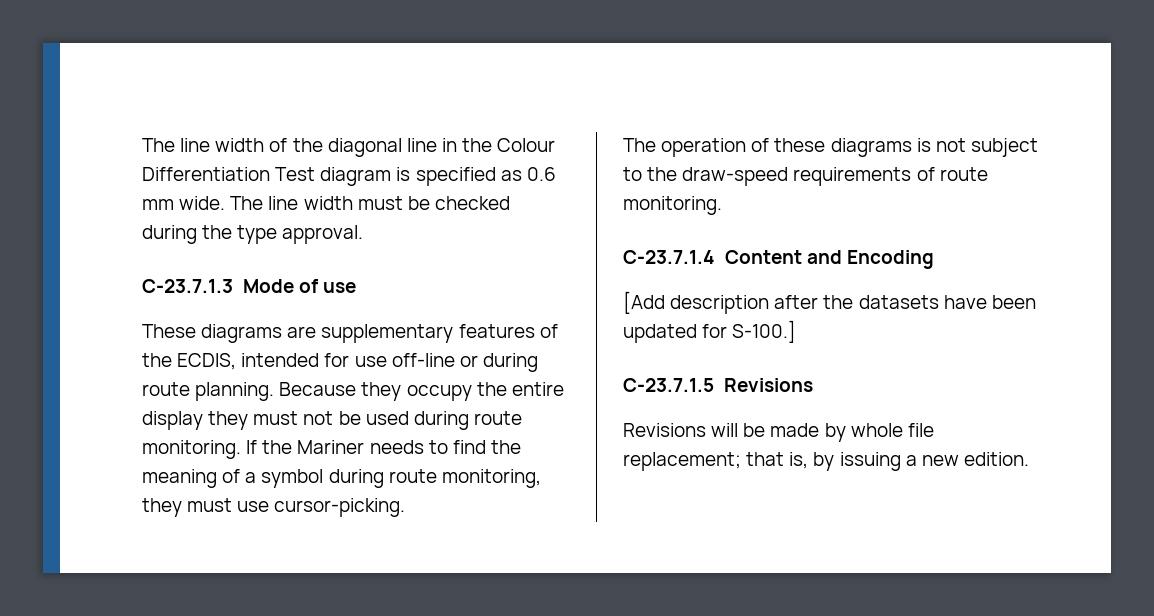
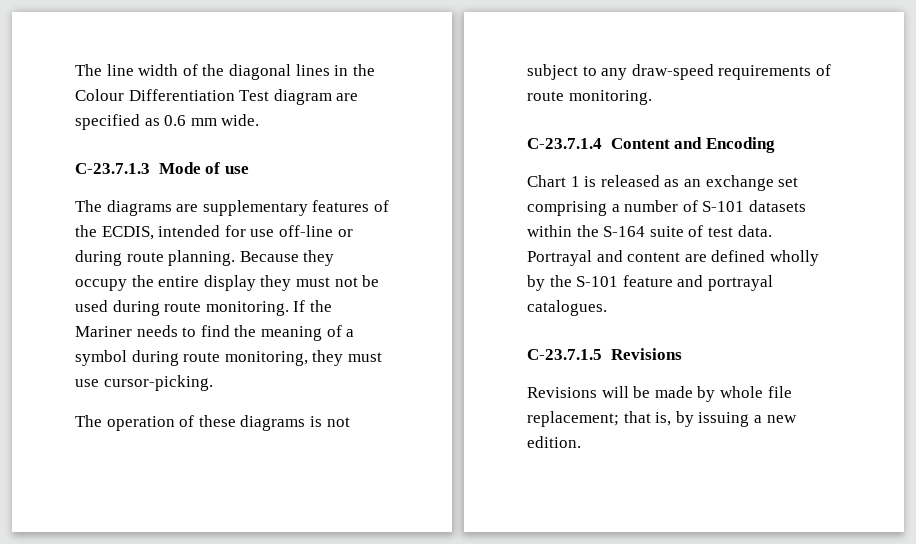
[406,138,437,152] line -> [295,64,330,76] lines
[396,167,411,181] is -> [336,93,359,101] are
[230,196,510,210] [142,225,364,244] The line width must be checked during the type approval. -> (260, 120) none
[142,324,196,338] These -> [75,200,102,212] The
[647,167,678,181] the -> [601,68,628,80] any
[623,291,1036,314] [623,320,797,343] [Add description after the datasets have been updated for S-100.] -> [527,175,799,191] [527,200,806,216] [527,225,772,237] [527,250,819,266] [527,275,773,291] [527,300,607,316] Chart 1 is released as an exchange set comprising a number of S-101 datasets within the S-164 suite of test data. Portrayal and content are defined wholly by the S-101 feature and portrayal catalogues.

